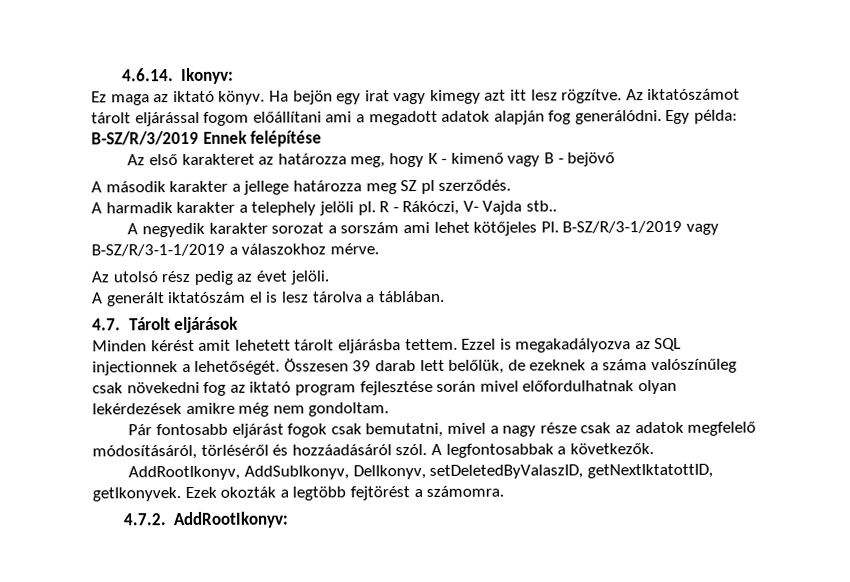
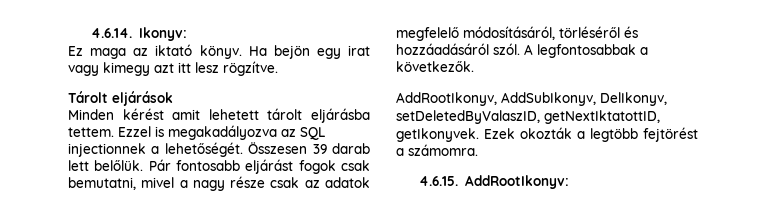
[625,88,741,101] [91,109,739,127] [91,130,323,147] [127,152,616,168] [91,179,512,195] [91,200,558,216] [127,220,719,238] [91,243,379,257] [91,270,329,285] [92,290,445,307] [92,318,121,331] Az iktatószámot tárolt eljárással fogom előállítani ami a megadott adatok alapján fog generálódni. Egy példa: B-SZ/R/3/2019 Ennek felépítése // Az első karakteret az határozza meg, hogy K - kimenő vagy B - bejövő // A második karakter a jellege határozza meg SZ pl szerződés. // A harmadik karakter a telephely jelöli pl. R - Rákóczi, V- Vajda stb.. // A negyedik karakter sorozat a sorszám ami lehet kötőjeles Pl. B-SZ/R/3-1/2019 vagy B-SZ/R/3-1-1/2019 a válaszokhoz mérve. // Az utolsó rész pedig az évet jelöli. // A generált iktatószám el is lesz tárolva a táblában. // 4.7. -> (278, 68) //
[448,358,738,374] [92,379,677,396] [92,402,390,417] belőlük, de ezeknek a száma valószínűleg csak növekedni fog az iktató program fejlesztése során mivel előfordulhatnak olyan lekérdezések amikre még nem gondoltam. // -> [94,160,144,171] belőlük.
[122,513,166,526] 4.7.2. -> [418,176,458,186] 4.6.15.

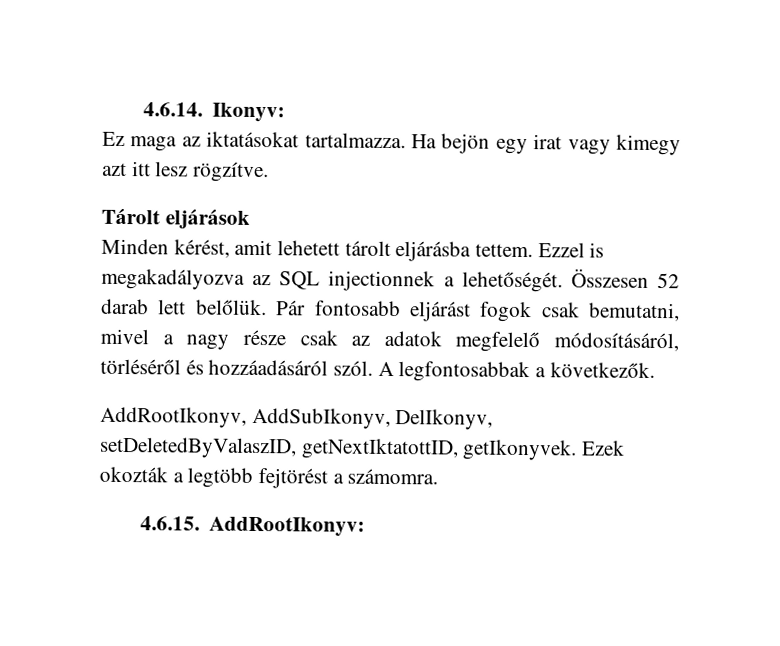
[155,44,242,59] iktató könyv. -> [206,131,406,149] iktatásokat tartalmazza.
[122,108,164,120] kérést -> [173,239,230,258] kérést,
[312,144,327,154] 39 -> [656,272,680,289] 52

